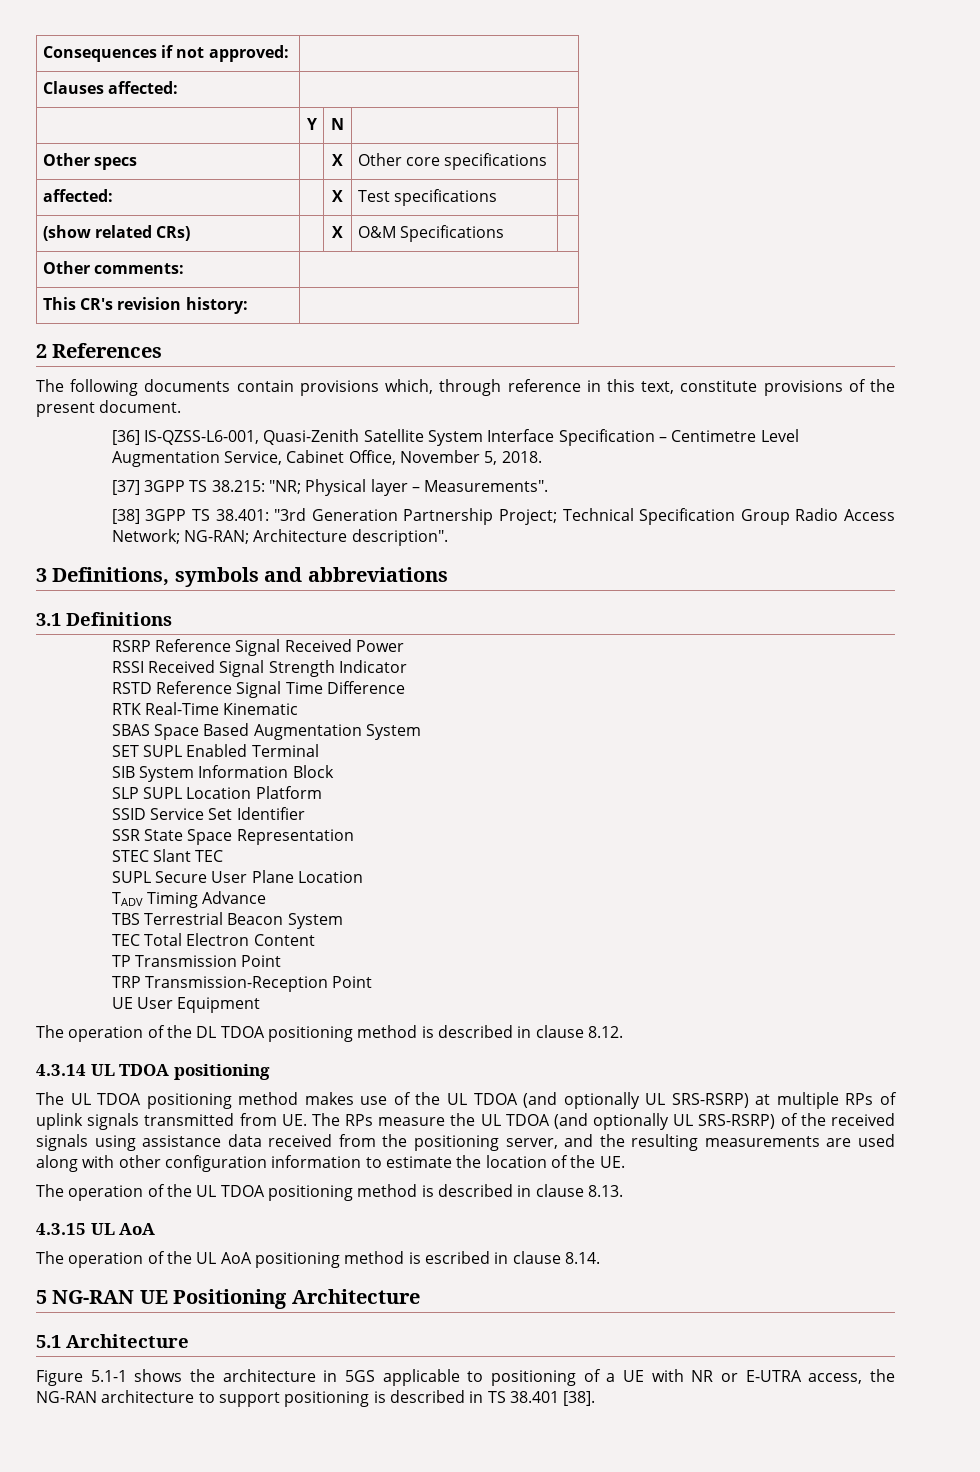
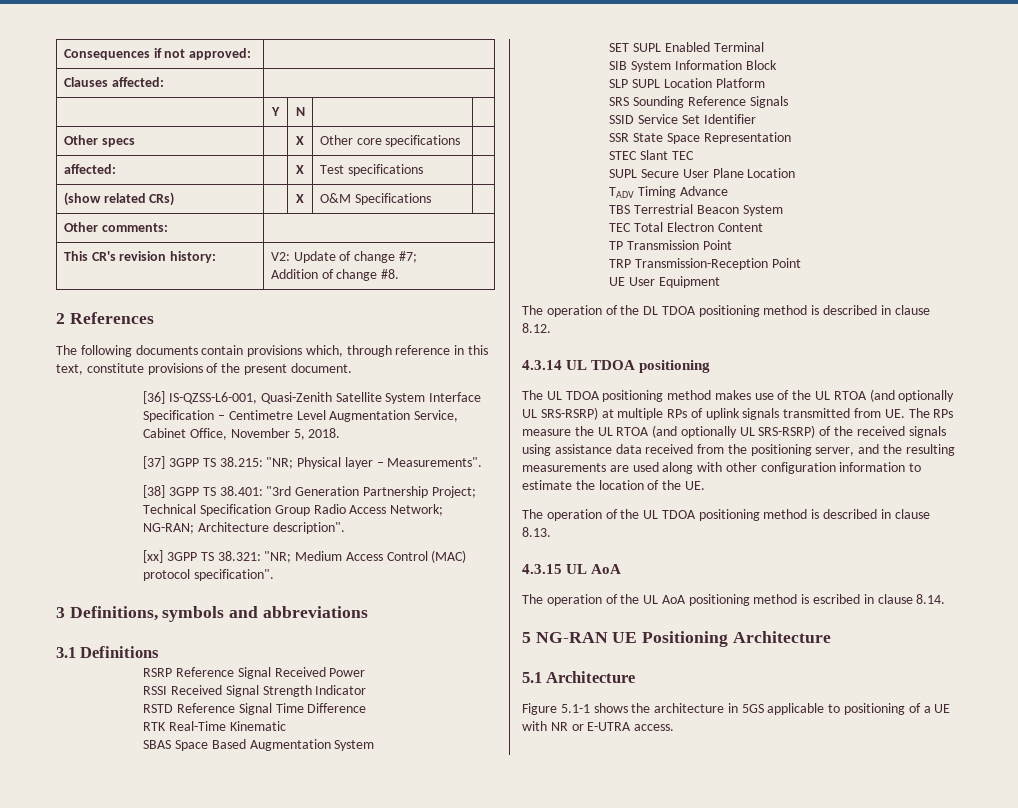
(248, 305) none -> [270,251,417,263] [270,269,400,281] V2: Update of change #7; // Addition of change #8.
(448, 537) none -> [143,550,467,563] [143,569,274,581] // [xx] 3GPP TS 38.321: "NR; Medium Access Control (MAC) protocol specification".
(322, 792) none -> [609,96,788,108] // SRS Sounding Reference Signals
[473,1093,518,1105] TDOA -> [833,391,867,400] RTOA
[505,1114,550,1126] TDOA -> [616,427,650,436] RTOA
[808,1369,895,1384] [36,1390,596,1407] access, the NG-RAN architecture to support positioning is described in TS 38.401 [38]. -> [634,724,675,731] access.

